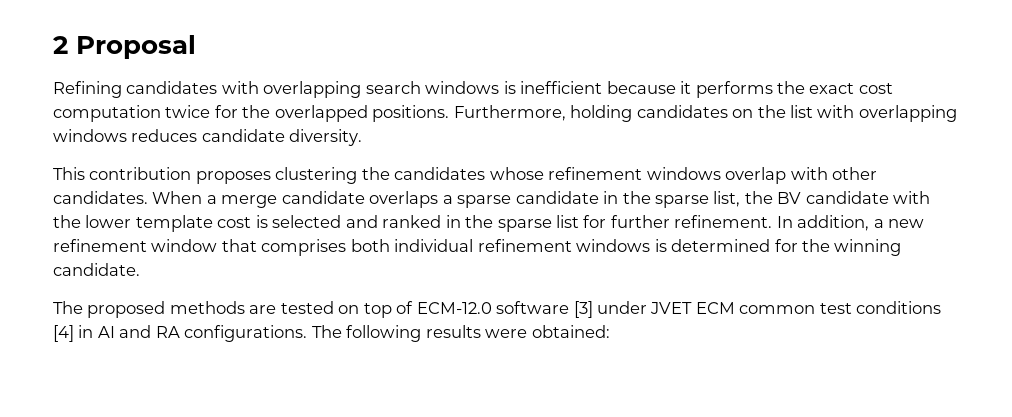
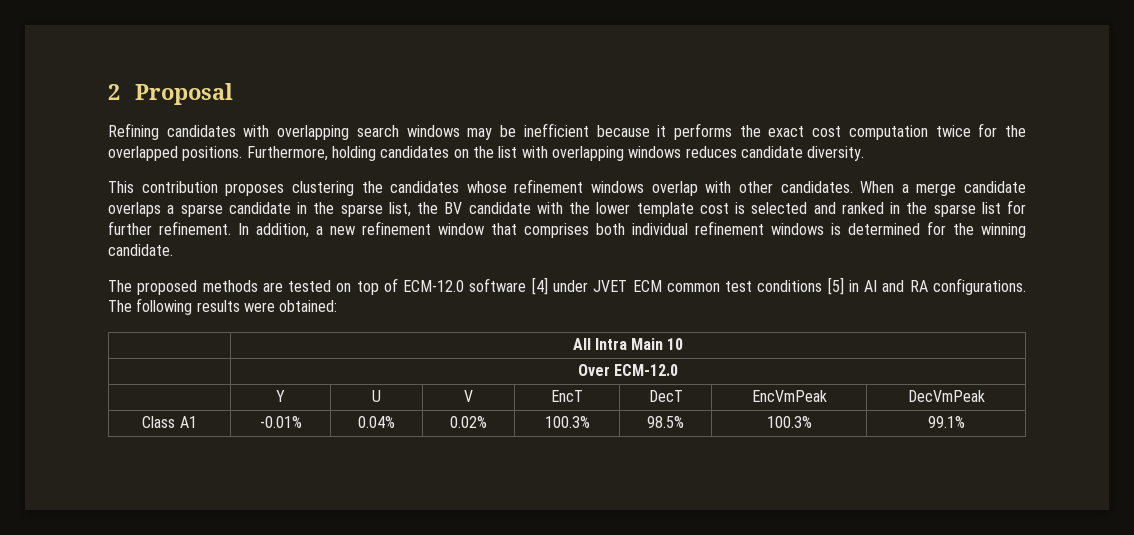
[503,81,516,94] is -> [467,125,517,140] may be
[573,301,593,318] [3] -> [531,277,548,295] [4]
[53,325,74,342] [4] -> [827,277,844,295] [5]
(610, 331) none -> [572,338,684,350] [577,364,679,376] [276,390,285,402] [372,390,381,402] [464,390,473,402] [551,390,583,402] [648,390,683,402] [751,390,827,402] [907,390,985,402] [142,416,197,428] [259,416,302,428] [358,416,395,428] [450,416,487,428] [544,416,590,428] [647,416,684,428] [766,416,812,428] [927,416,965,428] // | All Intra Main 10 // | Over ECM-12.0 // | Y | U | V | EncT | DecT | EncVmPeak | DecVmPeak // Class A1 | -0.01% | 0.04% | 0.02% | 100.3% | 98.5% | 100.3% | 99.1%

